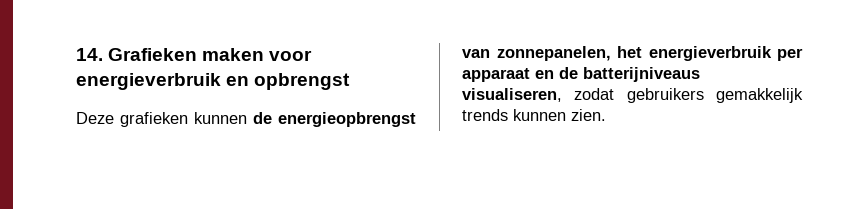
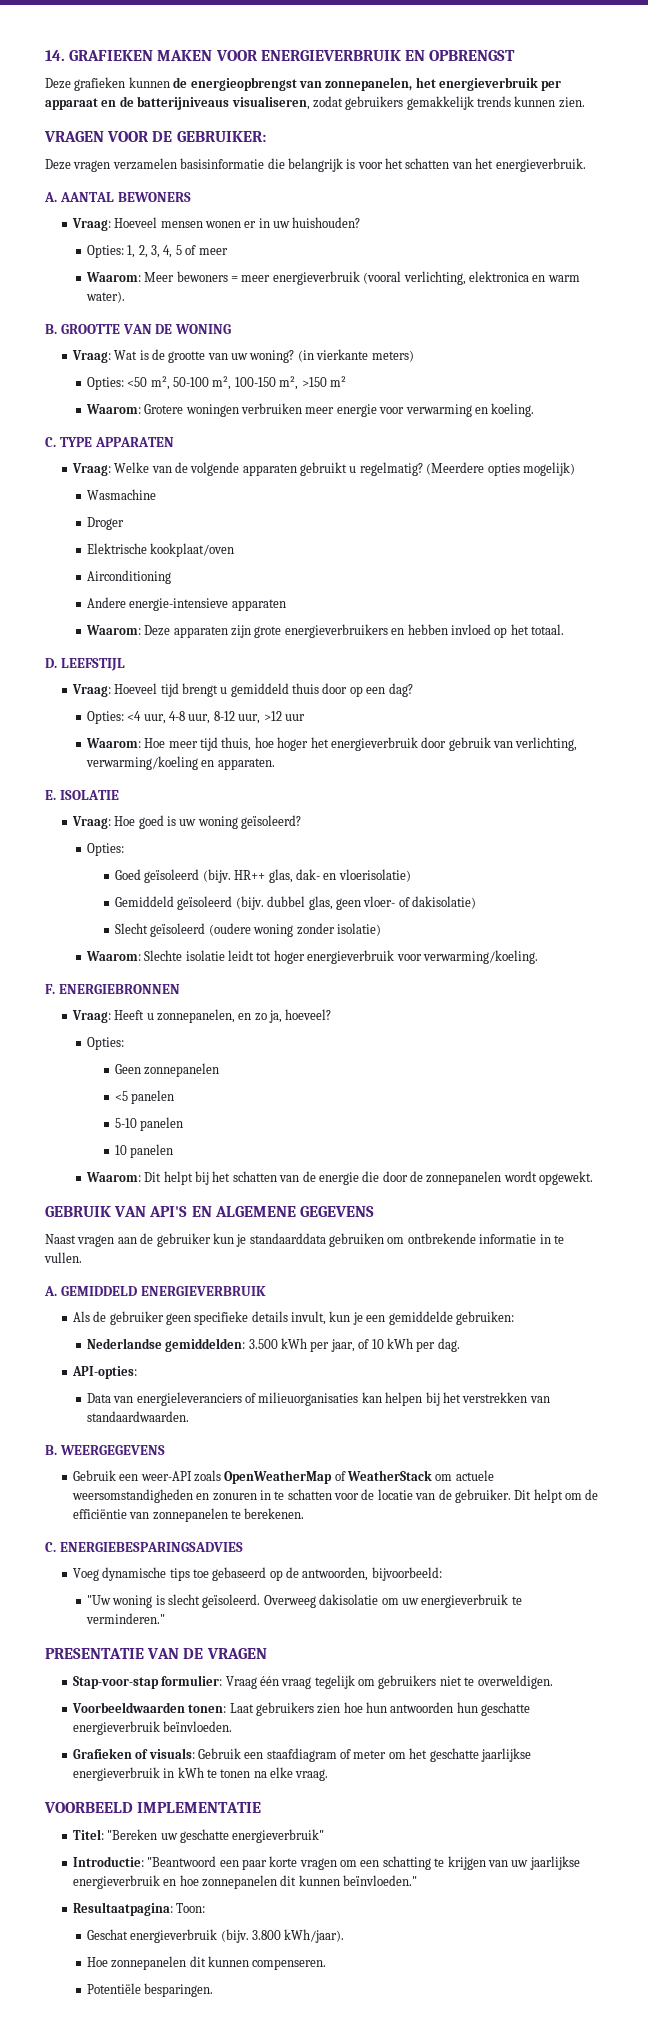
[108,48,313,61] [76,73,351,90] Grafieken maken voor energieverbruik en opbrengst -> [69,50,516,61] GRAFIEKEN MAKEN VOOR ENERGIEVERBRUIK EN OPBRENGST
(606, 115) none -> [44,131,266,142] [45,158,586,172] [44,192,191,202] [71,217,361,231] [86,245,228,258] [85,271,580,285] [85,291,125,303] [45,324,232,334] [71,349,414,363] [86,376,346,390] [85,403,535,417] [45,437,174,447] [71,462,575,476] [86,489,156,500] [86,517,124,530] [86,543,235,557] [86,570,171,584] [86,597,286,611] [85,624,565,638] [45,658,125,671] [71,683,413,697] [86,711,305,724] [85,737,578,751] [85,756,275,770] [45,790,119,800] [71,815,302,829] [86,843,124,856] [115,869,411,883] [115,896,477,910] [115,923,381,937] [85,950,538,964] [45,984,180,994] [71,1009,332,1023] [86,1037,124,1050] [115,1063,220,1077] [115,1090,175,1104] [115,1117,184,1131] [115,1144,174,1158] [85,1171,594,1185] [45,1206,374,1217] [45,1233,564,1247] [44,1252,82,1263] [44,1286,266,1296] [72,1311,514,1325] [86,1338,460,1352] [71,1366,137,1379] [86,1392,550,1406] [86,1411,189,1422] [45,1445,165,1455] [72,1470,494,1484] [71,1489,599,1503] [72,1508,305,1522] [45,1542,243,1552] [72,1567,442,1581] [86,1594,522,1608] [85,1613,165,1624] [45,1648,267,1659] [72,1675,553,1689] [71,1702,531,1716] [72,1721,233,1735] [72,1748,531,1762] [72,1767,329,1781] [44,1802,262,1813] [72,1829,325,1843] [72,1856,580,1870] [72,1875,418,1889] [72,1902,206,1916] [86,1929,345,1943] [86,1956,327,1970] [86,1983,214,1997] // VRAGEN VOOR DE GEBRUIKER: // Deze vragen verzamelen basisinformatie die belangrijk is voor het schatten van het energieverbruik. // A. AANTAL BEWONERS // Vraag: Hoeveel mensen wonen er in uw huishouden? // Opties: 1, 2, 3, 4, 5 of meer // Waarom: Meer bewoners = meer energieverbruik (vooral verlichting, elektronica en warm water). // B. GROOTTE VAN DE WONING // Vraag: Wat is de grootte van uw woning? (in vierkante meters) // Opties: <50 m², 50-100 m², 100-150 m², >150 m² // Waarom: Grotere woningen verbruiken meer energie voor verwarming en koeling. // C. TYPE APPARATEN // Vraag: Welke van de volgende apparaten gebruikt u regelmatig? (Meerdere opties mogelijk) // Wasmachine // Droger // Elektrische kookplaat/oven // Airconditioning // Andere energie-intensieve apparaten // Waarom: Deze apparaten zijn grote energieverbruikers en hebben invloed op het totaal. // D. LEEFSTIJL // Vraag: Hoeveel tijd brengt u gemiddeld thuis door op een dag? // Opties: <4 uur, 4-8 uur, 8-12 uur, >12 uur // Waarom: Hoe meer tijd thuis, hoe hoger het energieverbruik door gebruik van verlichting, verwarming/koeling en apparaten. // E. ISOLATIE // Vraag: Hoe goed is uw woning geïsoleerd? // Opties: // Goed geïsoleerd (bijv. HR++ glas, dak- en vloerisolatie) // Gemiddeld geïsoleerd (bijv. dubbel glas, geen vloer- of dakisolatie) // Slecht geïsoleerd (oudere woning zonder isolatie) // Waarom: Slechte isolatie leidt tot hoger energieverbruik voor verwarming/koeling. // F. ENERGIEBRONNEN // Vraag: Heeft u zonnepanelen, en zo ja, hoeveel? // Opties: // Geen zonnepanelen // <5 panelen // 5-10 panelen // 10 panelen // Waarom: Dit helpt bij het schatten van de energie die door de zonnepanelen wordt opgewekt. // GEBRUIK VAN API'S EN ALGEMENE GEGEVENS // Naast vragen aan de gebruiker kun je standaarddata gebruiken om ontbrekende informatie in te vullen. // A. GEMIDDELD ENERGIEVERBRUIK // Als de gebruiker geen specifieke details invult, kun je een gemiddelde gebruiken: // Nederlandse gemiddelden: 3.500 kWh per jaar, of 10 kWh per dag. // API-opties: // Data van energieleveranciers of milieuorganisaties kan helpen bij het verstrekken van standaardwaarden. // B. WEERGEGEVENS // Gebruik een weer-API zoals OpenWeatherMap of WeatherStack om actuele weersomstandigheden en zonuren in te schatten voor de locatie van de gebruiker. Dit helpt om de efficiëntie van zonnepanelen te berekenen. // C. ENERGIEBESPARINGSADVIES // Voeg dynamische tips toe gebaseerd op de antwoorden, bijvoorbeeld: // "Uw woning is slecht geïsoleerd. Overweeg dakisolatie om uw energieverbruik te verminderen." // PRESENTATIE VAN DE VRAGEN // Stap-voor-stap formulier: Vraag één vraag tegelijk om gebruikers niet te overweldigen. // Voorbeeldwaarden tonen: Laat gebruikers zien hoe hun antwoorden hun geschatte energieverbruik beïnvloeden. // Grafieken of visuals: Gebruik een staafdiagram of meter om het geschatte jaarlijkse energieverbruik in kWh te tonen na elke vraag. // VOORBEELD IMPLEMENTATIE // Titel: "Bereken uw geschatte energieverbruik" // Introductie: "Beantwoord een paar korte vragen om een schatting te krijgen van uw jaarlijkse energieverbruik en hoe zonnepanelen dit kunnen beïnvloeden." // Resultaatpagina: Toon: // Geschat energieverbruik (bijv. 3.800 kWh/jaar). // Hoe zonnepanelen dit kunnen compenseren. // Potentiële besparingen.

